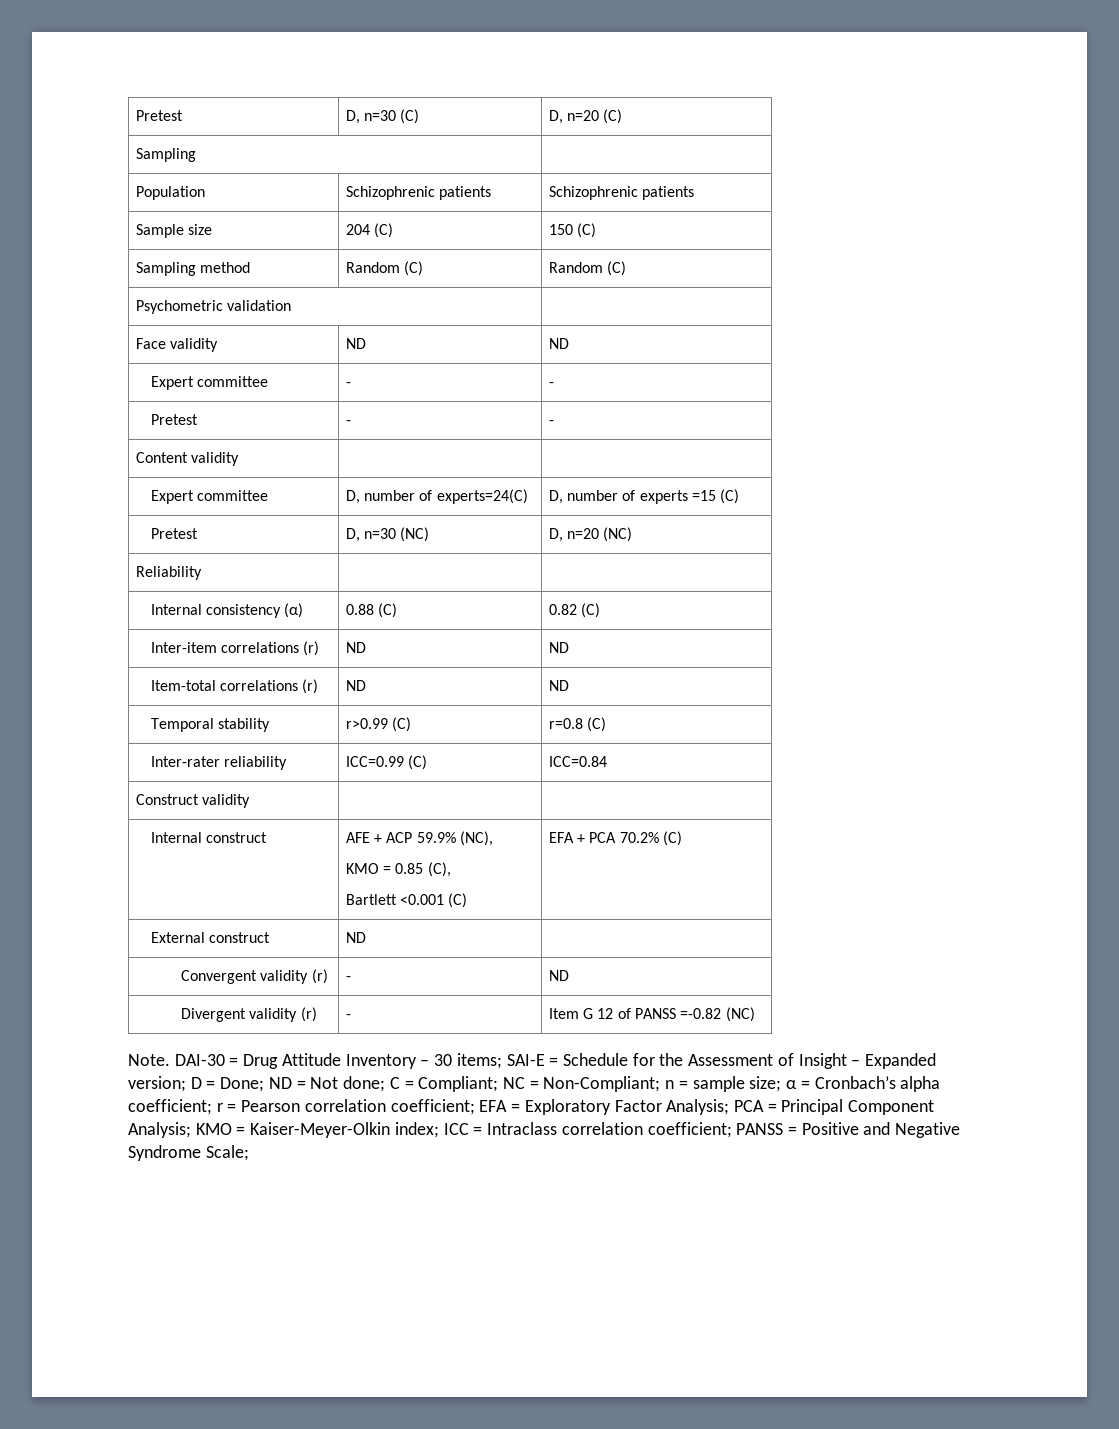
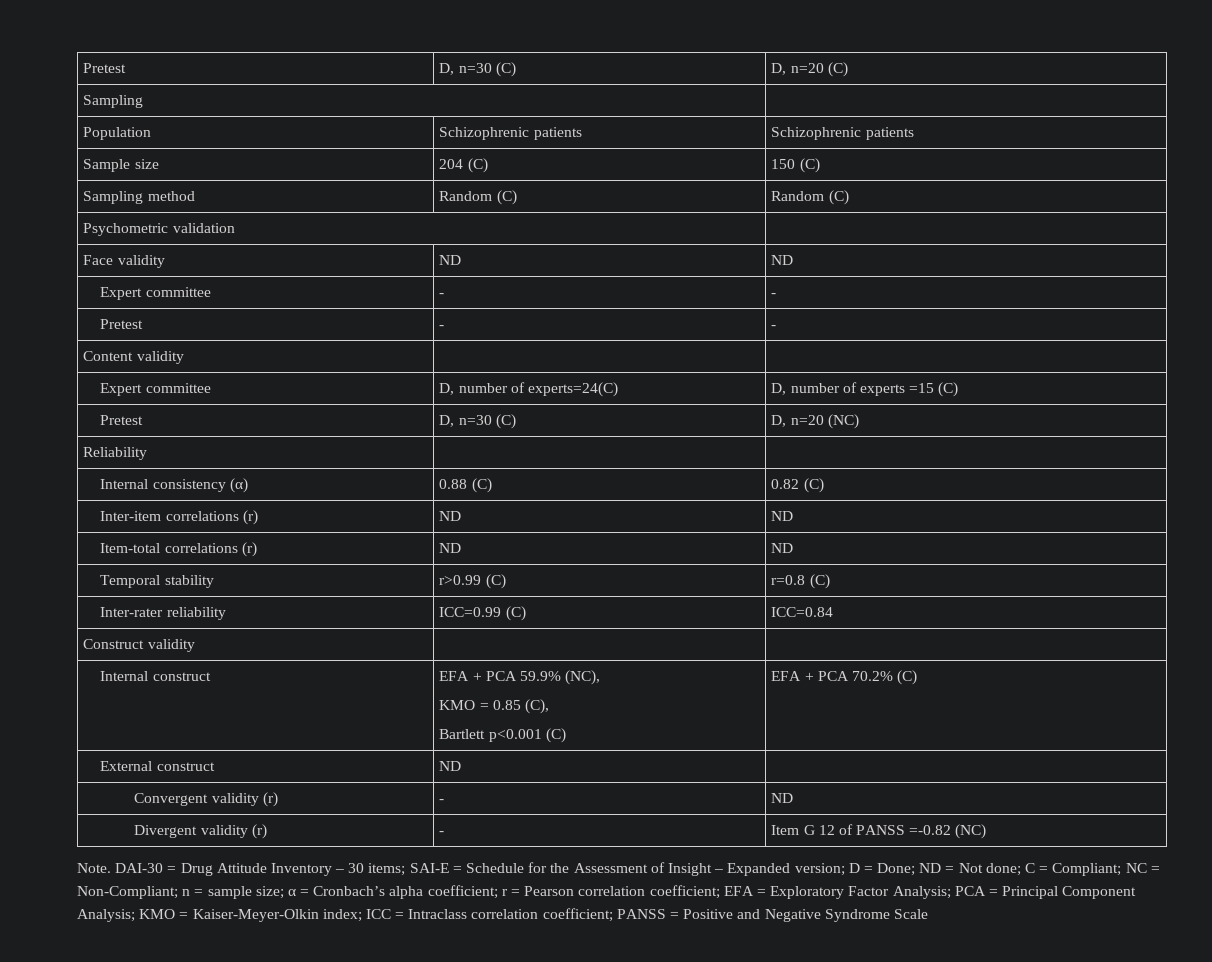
[400,527,430,542] (NC) -> [495,414,516,429] (C)
[345,832,413,843] AFE + ACP -> [439,671,517,681] EFA + PCA
[400,894,445,905] <0.001 -> [488,729,542,742] p<0.001
[205,1145,249,1161] Scale; -> [893,909,928,919] Scale

